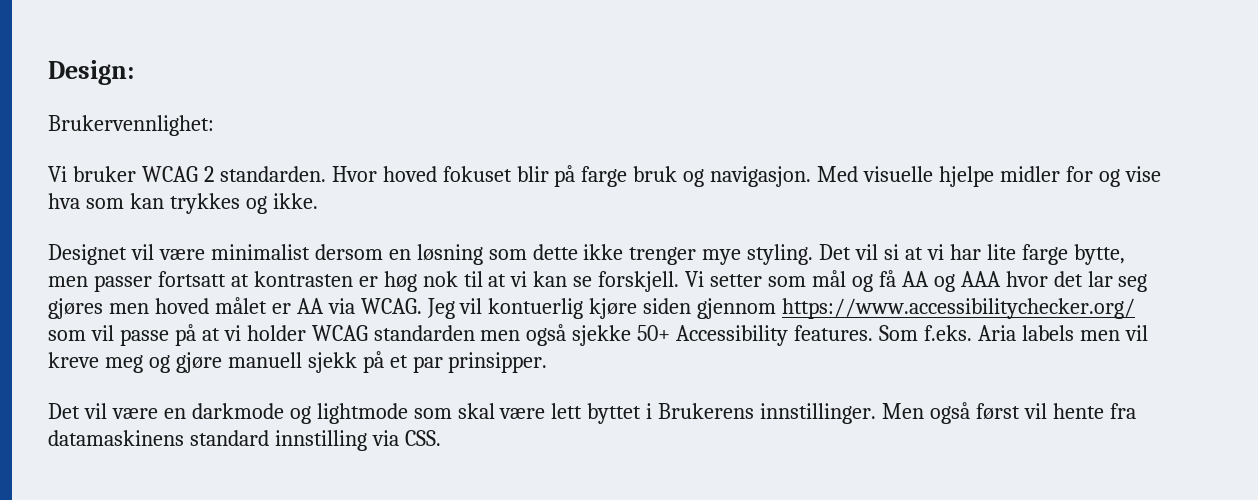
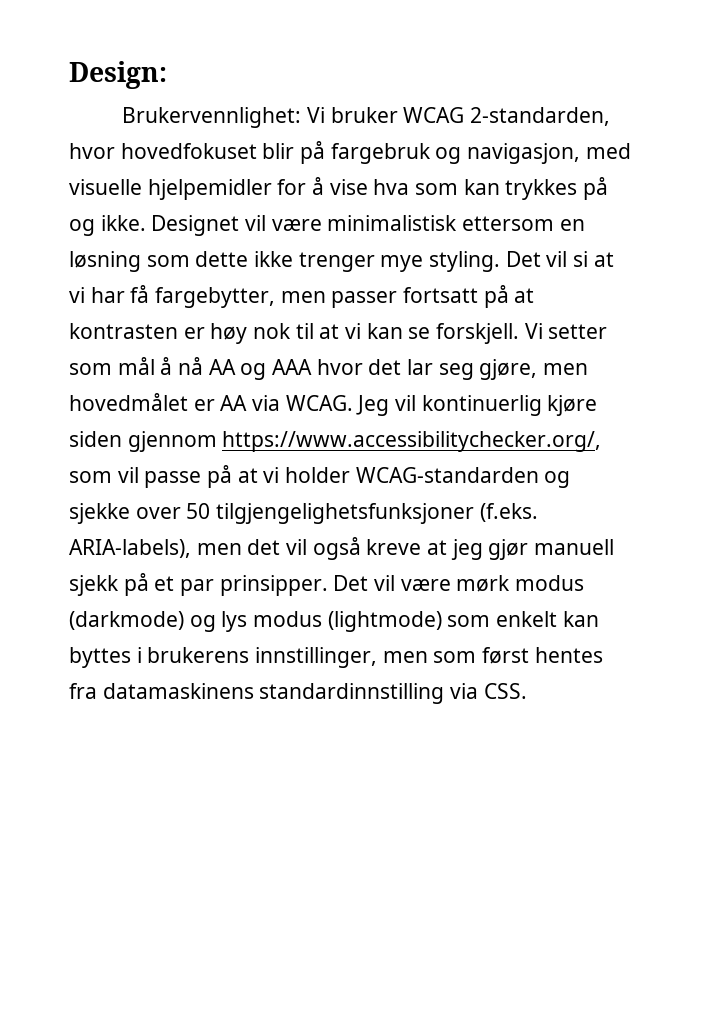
(214, 125) // -> (302, 117) none
[203,165,1120,187] 2 standarden. Hvor hoved fokuset blir på farge bruk og navigasjon. Med visuelle hjelpe midler for og -> [469,107,610,126] [69,141,631,164] [69,177,325,200] 2-standarden, hvor hovedfokuset blir på fargebruk og navigasjon, med visuelle hjelpemidler for å
(240, 203) none -> [583,177,609,200] på
(318, 201) // -> (146, 223) none
[210,244,383,260] minimalist dersom -> [327,215,555,231] minimalistisk ettersom
[986,244,1125,265] lite farge bytte, -> [130,285,276,308] få fargebytter,
(226, 279) none -> [483,285,509,308] på
[383,271,417,292] høg -> [210,323,248,344] høy
[851,270,896,292] og få -> [160,357,204,375] å nå
[48,297,267,319] gjøres men hoved målet -> [479,359,589,380] [69,393,188,411] gjøre, men hovedmålet
[488,298,584,319] kontuerlig -> [421,395,542,416] kontinuerlig
[782,298,1136,319] https://www.accessibilitychecker.org/ -> [222,431,602,452] https://www.accessibilitychecker.org/,
[311,324,1148,346] [48,352,222,373] WCAG standarden men også sjekke 50+ Accessibility features. Som f.eks. Aria labels men vil kreve meg og gjøre -> [355,467,571,488] [69,503,538,524] [69,537,529,560] WCAG-standarden og sjekke over 50 tilgjengelighetsfunksjoner (f.eks. ARIA-labels), men det vil også kreve at jeg gjør
(548, 362) // -> (328, 585) none
[163,402,1136,424] [48,430,367,451] en darkmode og lightmode som skal være lett byttet i Brukerens innstillinger. Men også først vil hente fra datamaskinens standard innstilling -> [456,575,585,592] [69,611,599,632] [69,647,603,668] [69,683,445,704] mørk modus (darkmode) og lys modus (lightmode) som enkelt kan byttes i brukerens innstillinger, men som først hentes fra datamaskinens standardinnstilling

